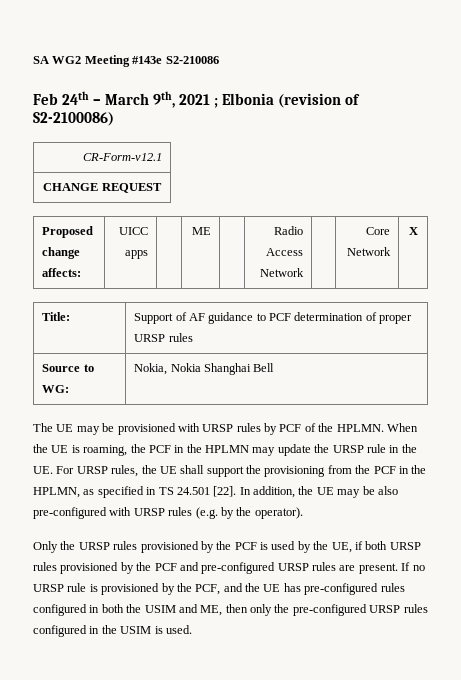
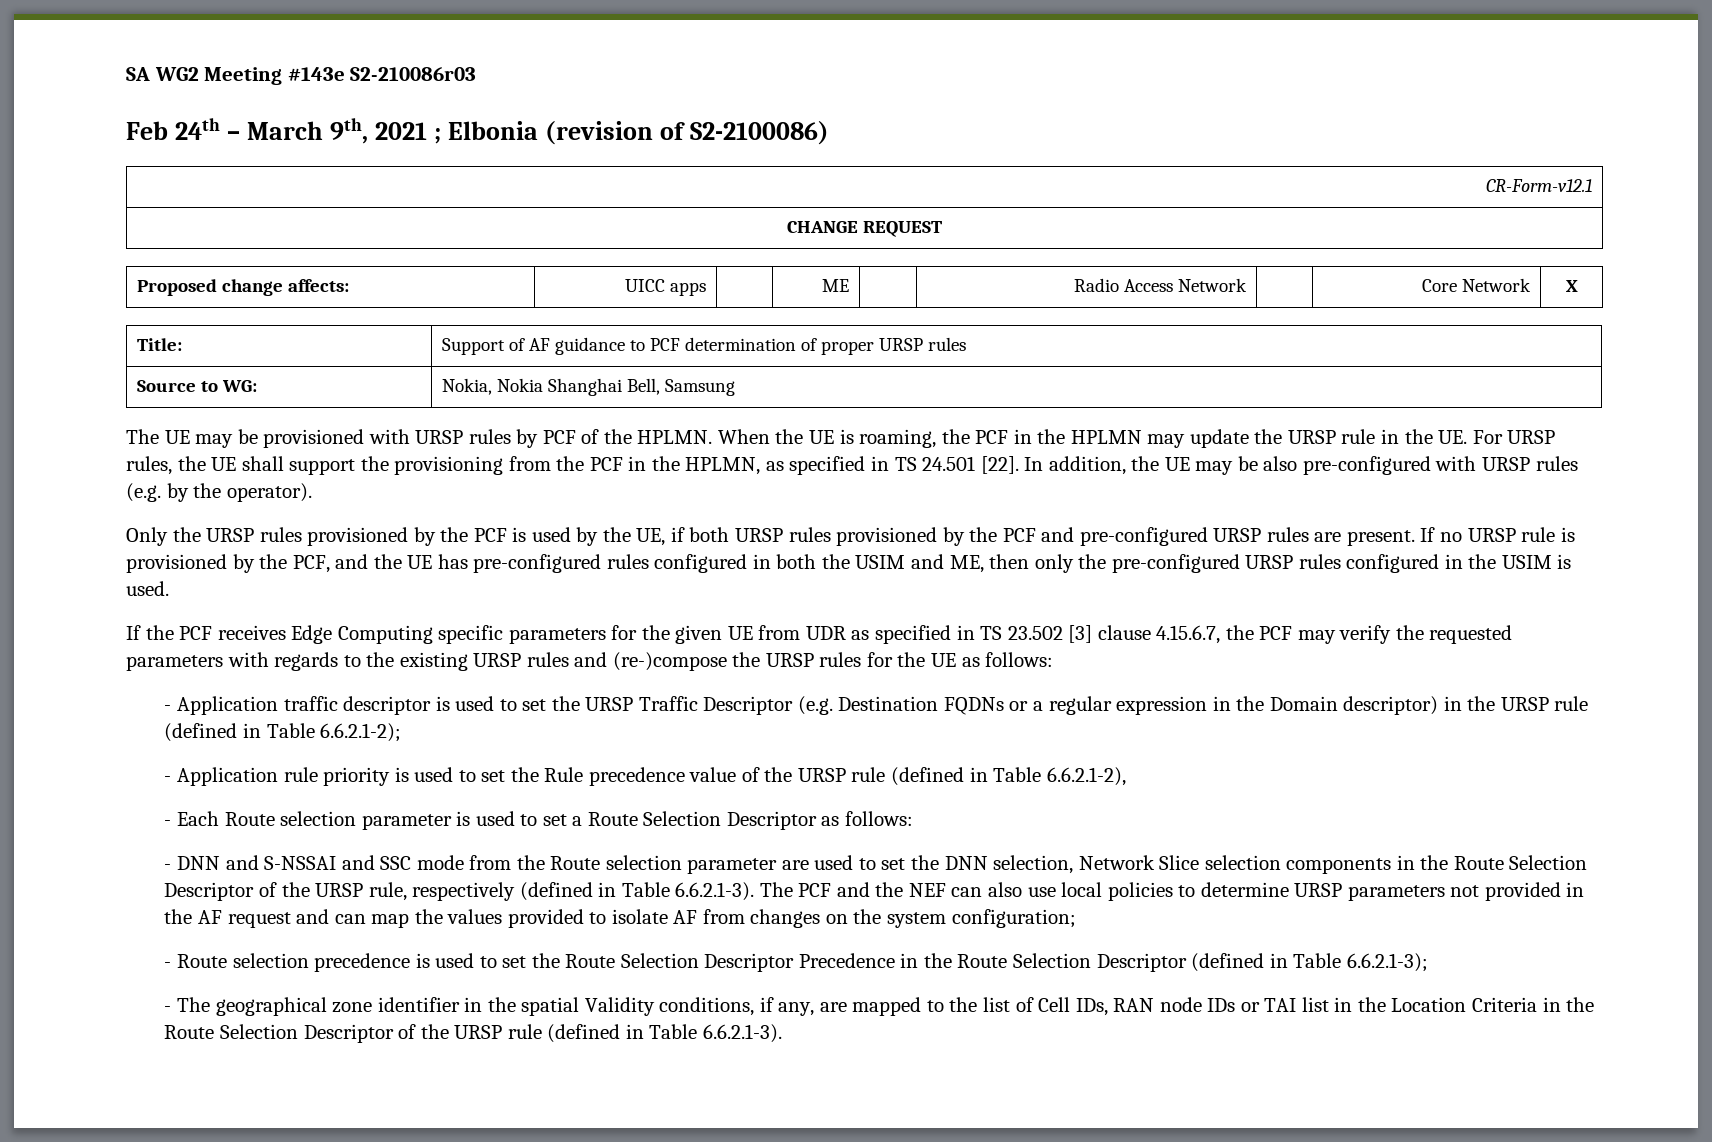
[165,56,219,64] S2-210086 -> [350,67,477,81] S2-210086r03
[253,363,275,372] Bell -> [627,378,736,396] Bell, Samsung
(192, 629) none -> [126,625,1513,644] [126,652,1054,671] [164,696,1589,715] [164,723,402,742] [164,767,1126,786] [164,811,913,830] [164,855,1588,874] [164,882,1585,901] [164,909,1076,928] [164,953,1428,972] [164,997,1595,1016] [164,1024,782,1043] // If the PCF receives Edge Computing specific parameters for the given UE from UDR as specified in TS 23.502 [3] clause 4.15.6.7, the PCF may verify the requested parameters with regards to the existing URSP rules and (re-)compose the URSP rules for the UE as follows: // - Application traffic descriptor is used to set the URSP Traffic Descriptor (e.g. Destination FQDNs or a regular expression in the Domain descriptor) in the URSP rule (defined in Table 6.6.2.1-2); // - Application rule priority is used to set the Rule precedence value of the URSP rule (defined in Table 6.6.2.1-2), // - Each Route selection parameter is used to set a Route Selection Descriptor as follows: // - DNN and S-NSSAI and SSC mode from the Route selection parameter are used to set the DNN selection, Network Slice selection components in the Route Selection Descriptor of the URSP rule, respectively (defined in Table 6.6.2.1-3). The PCF and the NEF can also use local policies to determine URSP parameters not provided in the AF request and can map the values provided to isolate AF from changes on the system configuration; // - Route selection precedence is used to set the Route Selection Descriptor Precedence in the Route Selection Descriptor (defined in Table 6.6.2.1-3); // - The geographical zone identifier in the spatial Validity conditions, if any, are mapped to the list of Cell IDs, RAN node IDs or TAI list in the Location Criteria in the Route Selection Descriptor of the URSP rule (defined in Table 6.6.2.1-3).

